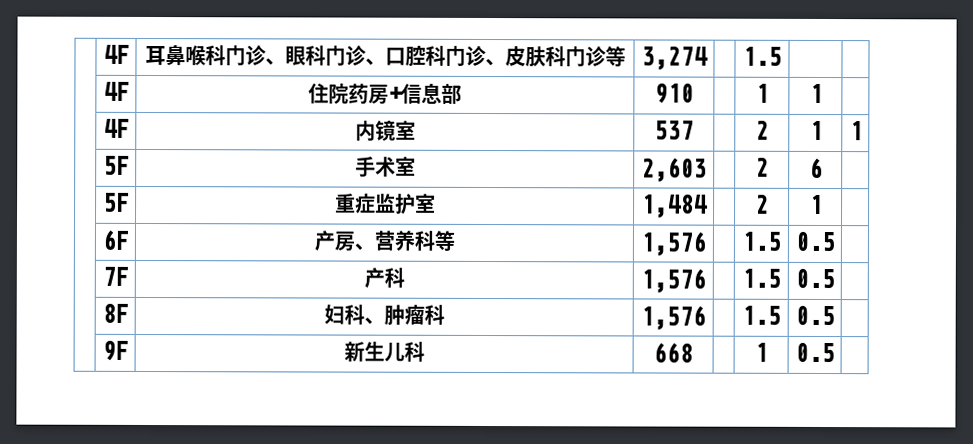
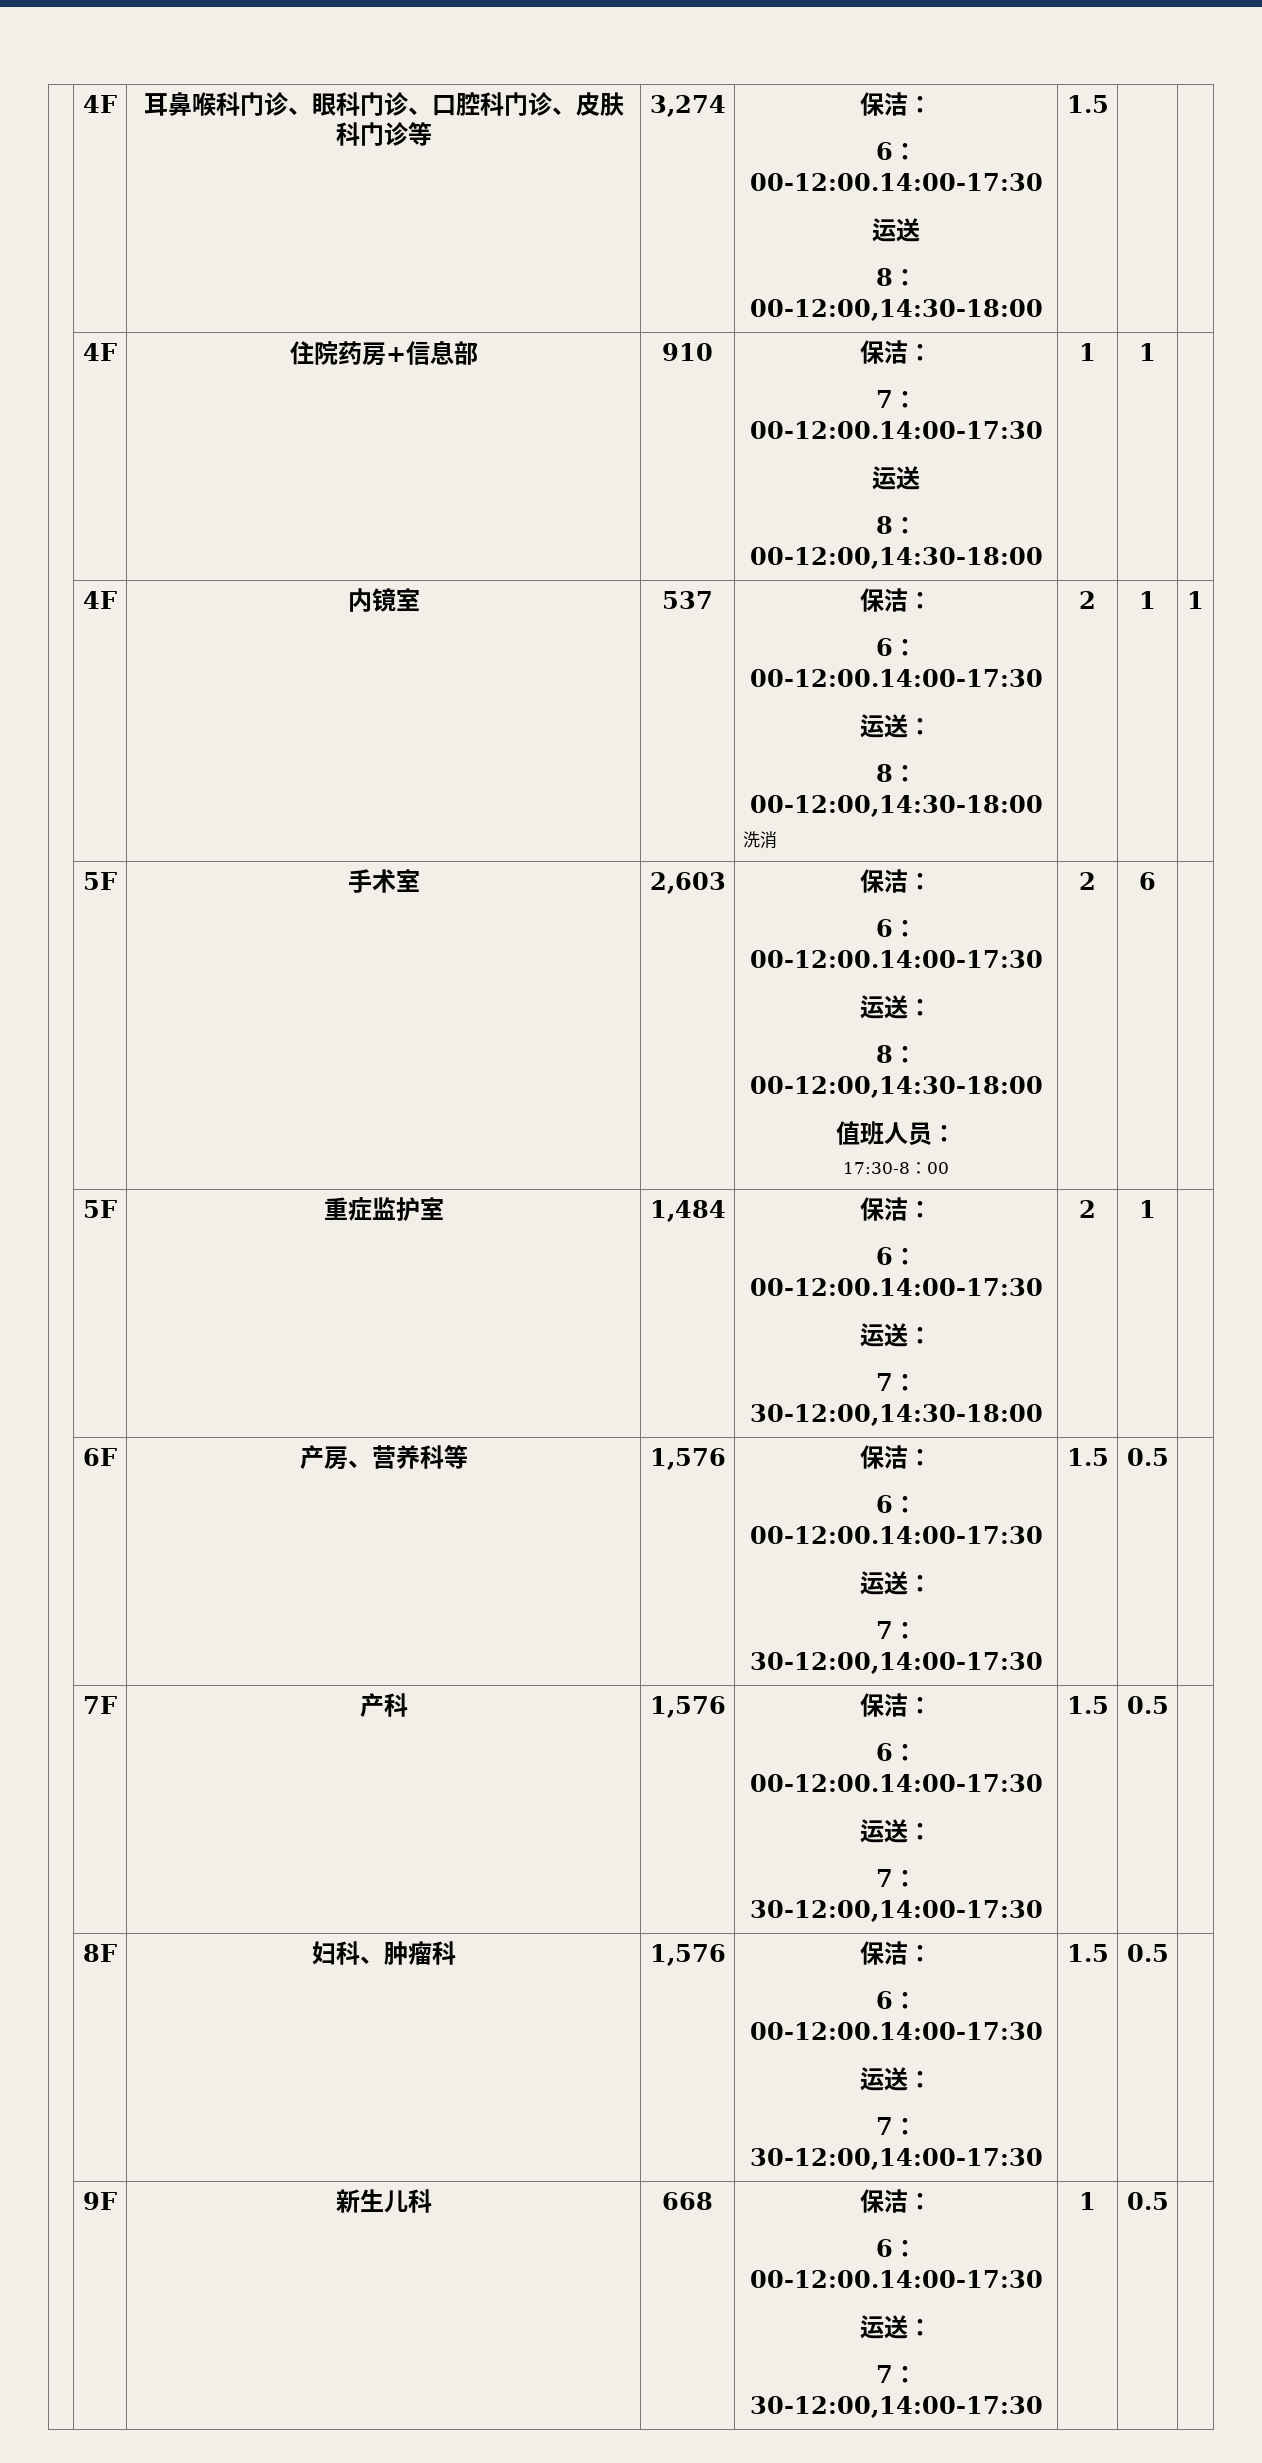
(708, 58) none -> [860,92,932,116] [875,142,917,160] [749,173,1043,191] [872,218,920,242] [875,268,917,286] [749,299,1043,321] 保洁： // 6：00-12:00.14:00-17:30 // 运送 // 8：00-12:00,14:30-18:00
(694, 93) none -> [860,340,932,364] [875,390,917,408] [749,421,1043,439] [872,466,920,490] [875,516,917,534] [749,547,1043,569] 保洁： // 7：00-12:00.14:00-17:30 // 运送 // 8：00-12:00,14:30-18:00
(694, 130) none -> [860,588,932,612] [875,638,917,656] [749,669,1043,687] [860,714,932,738] [875,764,917,782] [749,795,1043,817] [742,831,777,849] 保洁： // 6：00-12:00.14:00-17:30 // 运送： // 8：00-12:00,14:30-18:00 // 洗消
(707, 169) none -> [860,869,932,893] [875,919,917,937] [749,950,1043,968] [860,995,932,1019] [875,1045,917,1063] [749,1076,1043,1098] [836,1121,956,1145] [843,1162,949,1174] 保洁： // 6：00-12:00.14:00-17:30 // 运送： // 8：00-12:00,14:30-18:00 // 值班人员： // 17:30-8：00
(708, 206) none -> [860,1197,932,1221] [875,1247,917,1265] [749,1278,1043,1296] [860,1323,932,1347] [875,1373,917,1391] [749,1404,1043,1426] 保洁： // 6：00-12:00.14:00-17:30 // 运送： // 7：30-12:00,14:30-18:00
(706, 243) none -> [860,1445,932,1469] [875,1495,917,1513] [749,1526,1043,1544] [860,1571,932,1595] [875,1621,917,1639] [749,1652,1043,1674] 保洁： // 6：00-12:00.14:00-17:30 // 运送： // 7：30-12:00,14:00-17:30
(706, 280) none -> [860,1693,932,1717] [875,1743,917,1761] [749,1774,1043,1792] [860,1819,932,1843] [875,1869,917,1887] [749,1900,1043,1922] 保洁： // 6：00-12:00.14:00-17:30 // 运送： // 7：30-12:00,14:00-17:30
(706, 317) none -> [860,1941,932,1965] [875,1991,917,2009] [749,2022,1043,2040] [860,2067,932,2091] [875,2117,917,2135] [749,2148,1043,2170] 保洁： // 6：00-12:00.14:00-17:30 // 运送： // 7：30-12:00,14:00-17:30
(693, 352) none -> [860,2189,932,2213] [875,2239,917,2257] [749,2270,1043,2288] [860,2315,932,2339] [875,2365,917,2383] [749,2396,1043,2418] 保洁： // 6：00-12:00.14:00-17:30 // 运送： // 7：30-12:00,14:00-17:30

